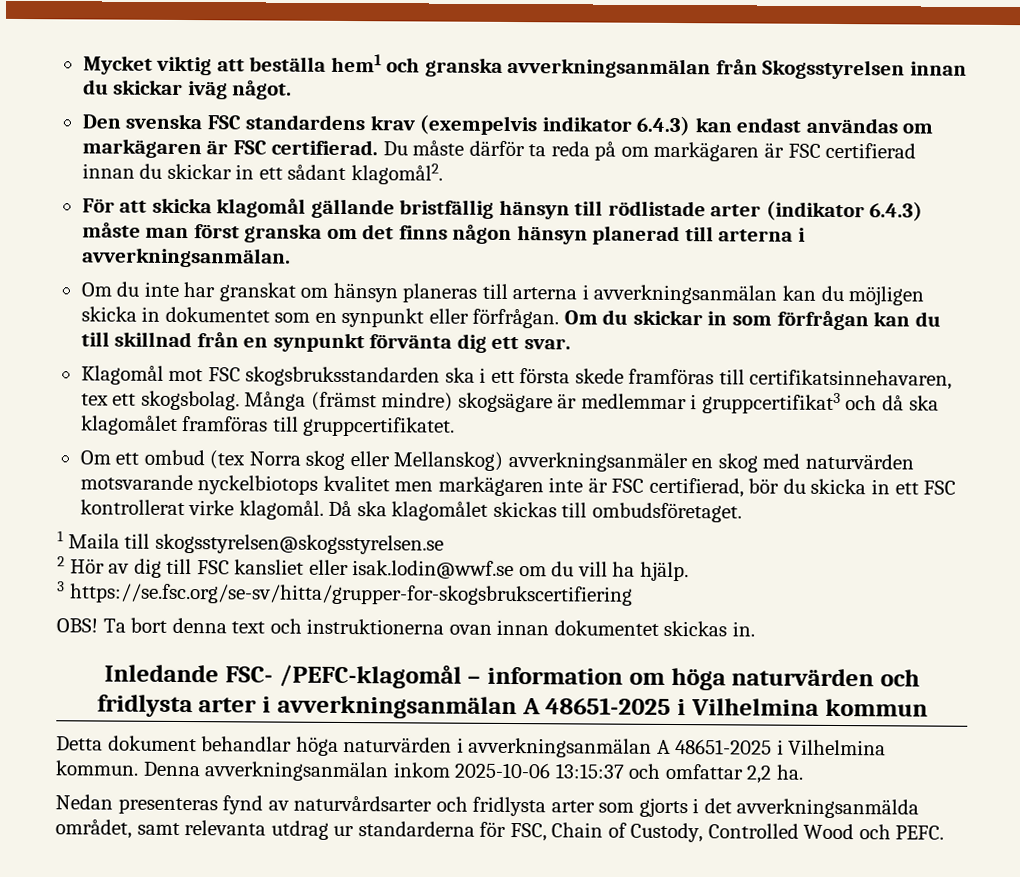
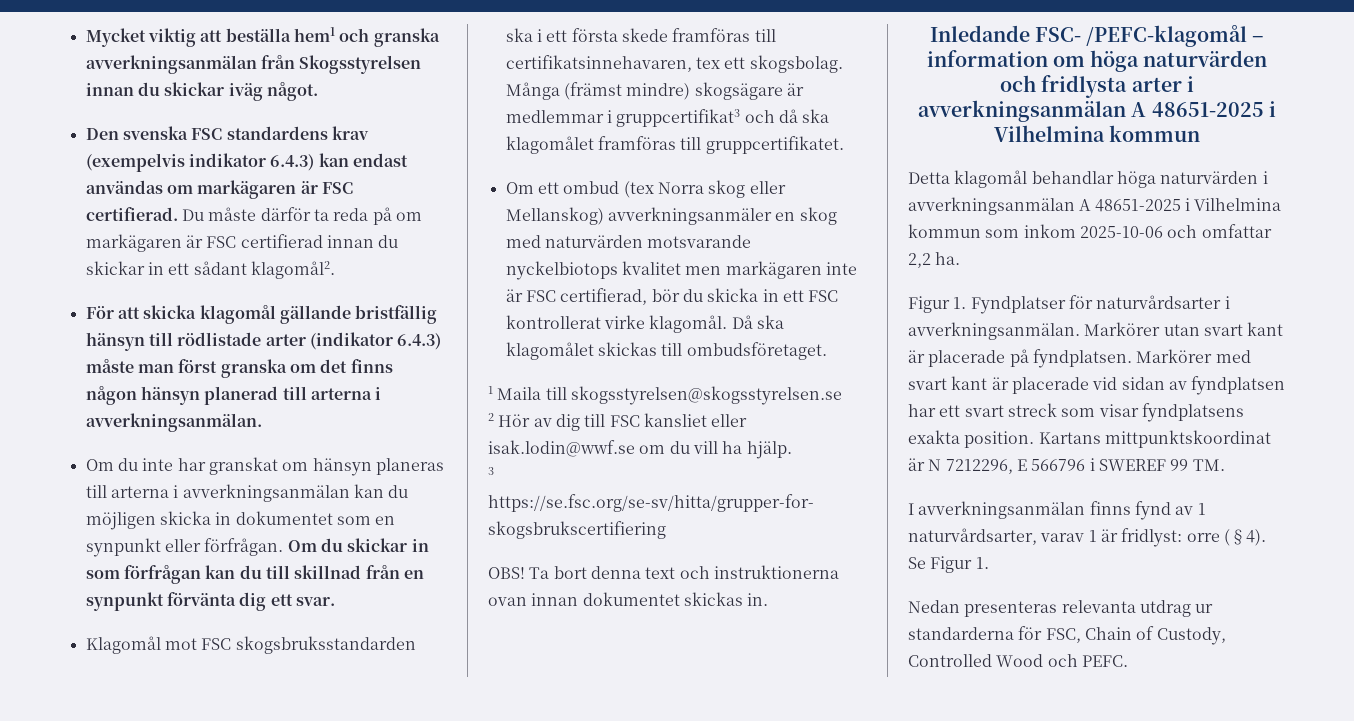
[107,735,197,752] dokument -> [954,170,1028,188] klagomål
[55,760,390,782] kommun. Denna avverkningsanmälan -> [908,224,1020,238] kommun som
[554,763,625,779] 13:15:37 -> (1163, 232) none
[55,794,920,819] [55,819,180,839] Nedan presenteras fynd av naturvårdsarter och fridlysta arter som gjorts i det avverkningsanmälda området, samt -> [908,295,1230,314] [908,322,1284,340] [908,349,1251,368] [908,376,1286,395] [908,403,1244,422] [908,430,1271,448] [908,458,1225,474] [908,501,1206,520] [908,528,1266,547] [908,556,989,573] [908,600,1058,617] Figur 1. Fyndplatser för naturvårdsarter i avverkningsanmälan. Markörer utan svart kant är placerade på fyndplatsen. Markörer med svart kant är placerade vid sidan av fyndplatsen har ett svart streck som visar fyndplatsens exakta position. Kartans mittpunktskoordinat är N 7212296, E 566796 i SWEREF 99 TM. // I avverkningsanmälan finns fynd av 1 naturvårdsarter, varav 1 är fridlyst: orre (§4). Se Figur 1. // Nedan presenteras

